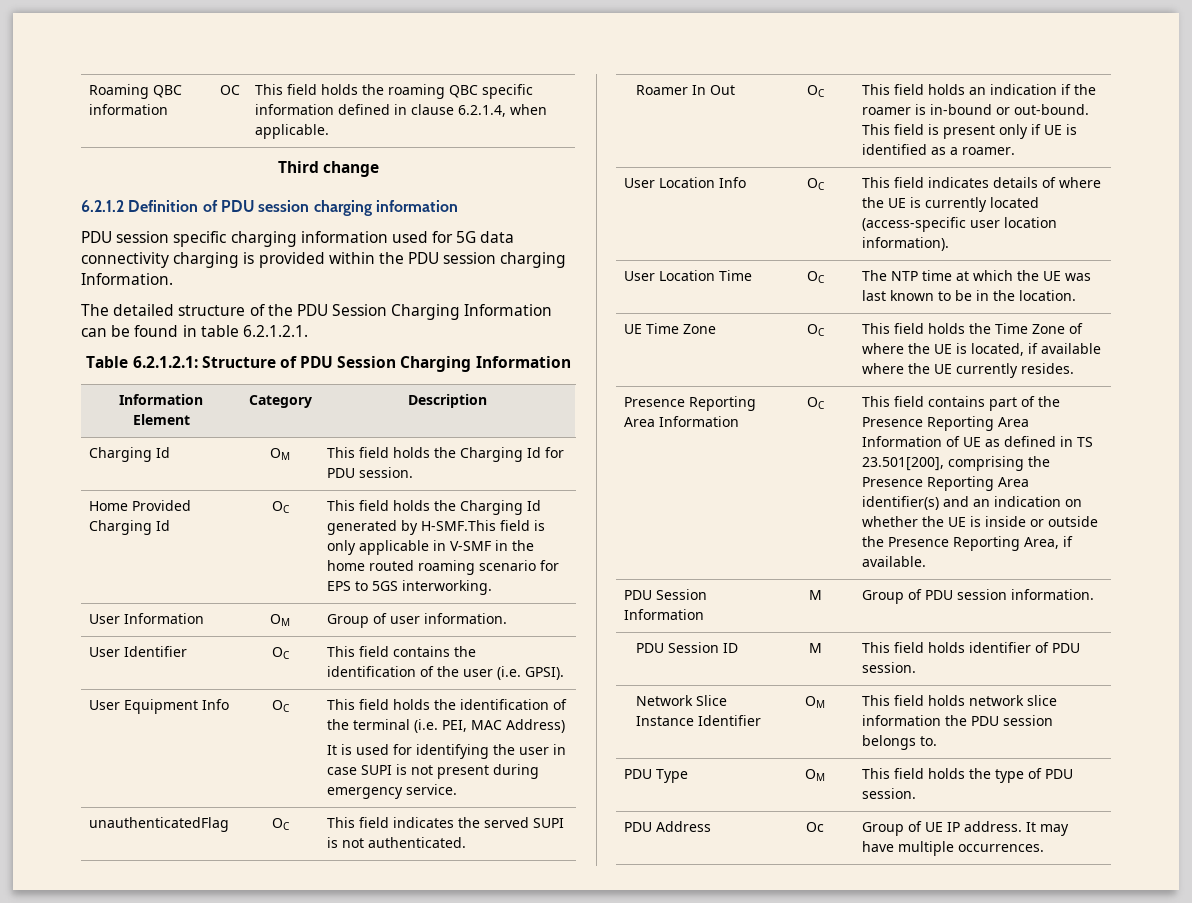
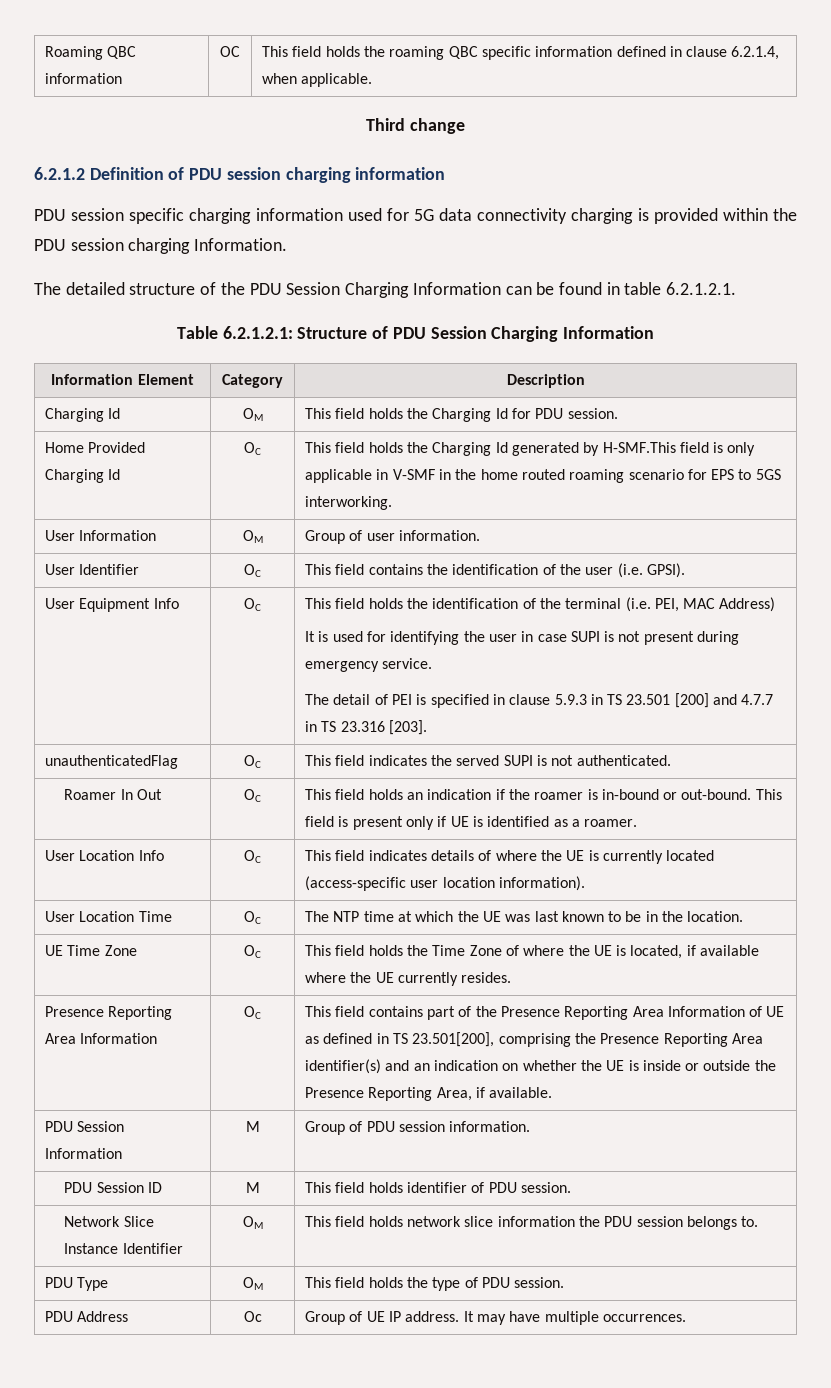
(457, 789) none -> [304,693,774,708] [304,720,427,735] // The detail of PEI is specified in clause 5.9.3 in TS 23.501 [200] and 4.7.7 in TS 23.316 [203].

